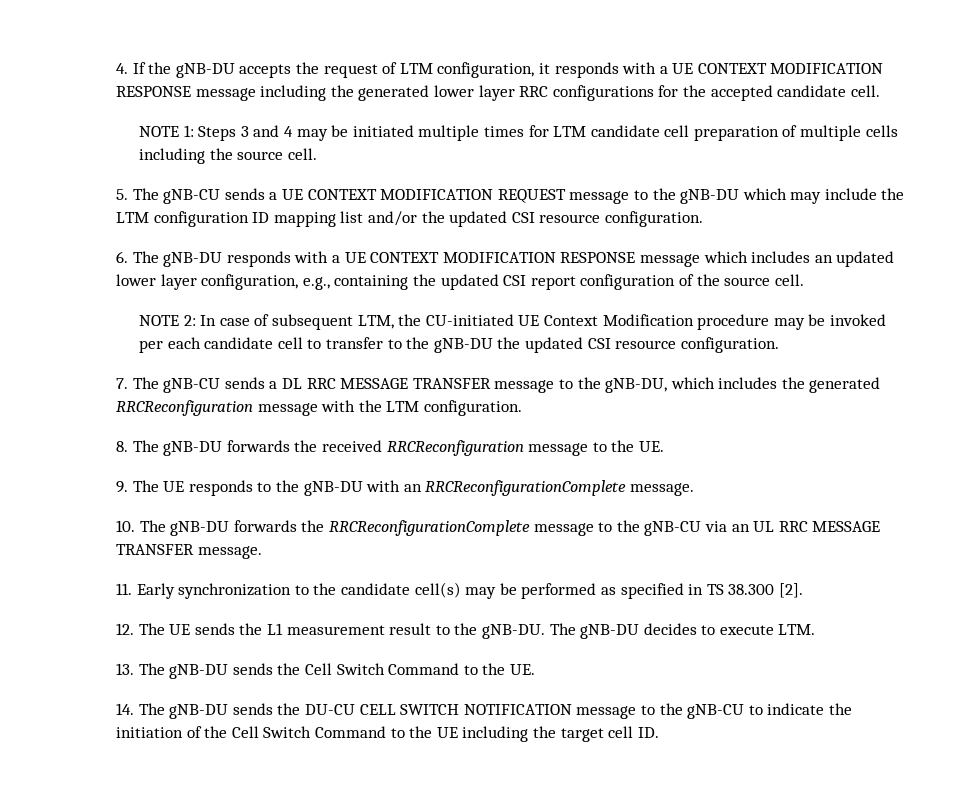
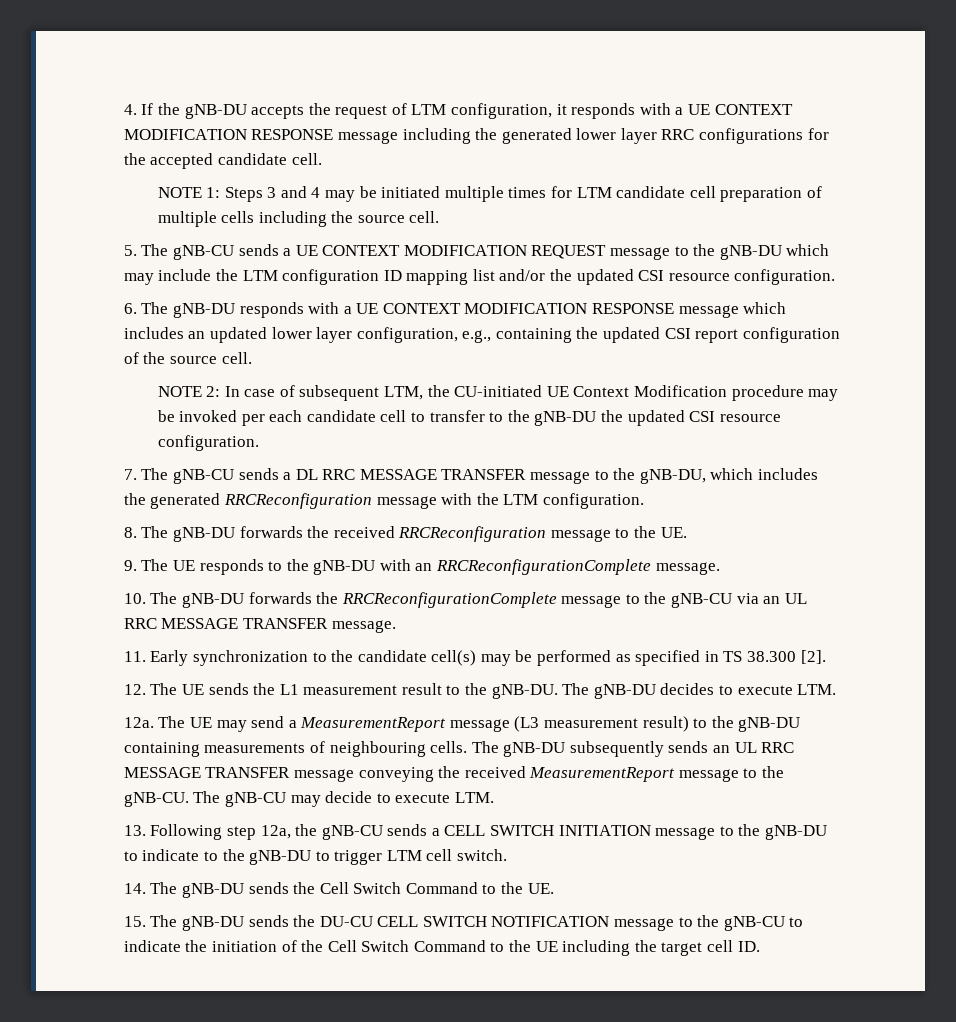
[116,663,135,675] 13. -> [123,716,801,732] [123,741,795,757] [123,766,785,782] [123,791,494,807] [123,824,828,840] [123,849,508,865] [123,883,146,894] 12a. The UE may send a MeasurementReport message (L3 measurement result) to the gNB-DU containing measurements of neighbouring cells. The gNB-DU subsequently sends an UL RRC MESSAGE TRANSFER message conveying the received MeasurementReport message to the gNB-CU. The gNB-CU may decide to execute LTM. // 13. Following step 12a, the gNB-CU sends a CELL SWITCH INITIATION message to the gNB-DU to indicate to the gNB-DU to trigger LTM cell switch. // 14.
[116,703,135,715] 14. -> [123,916,146,927] 15.

